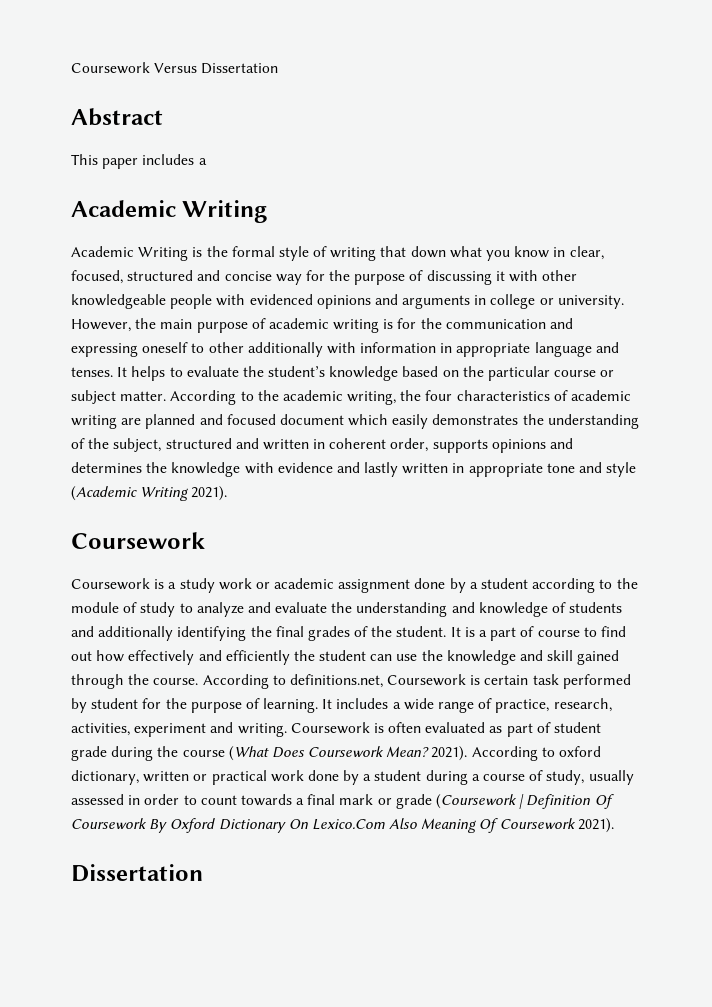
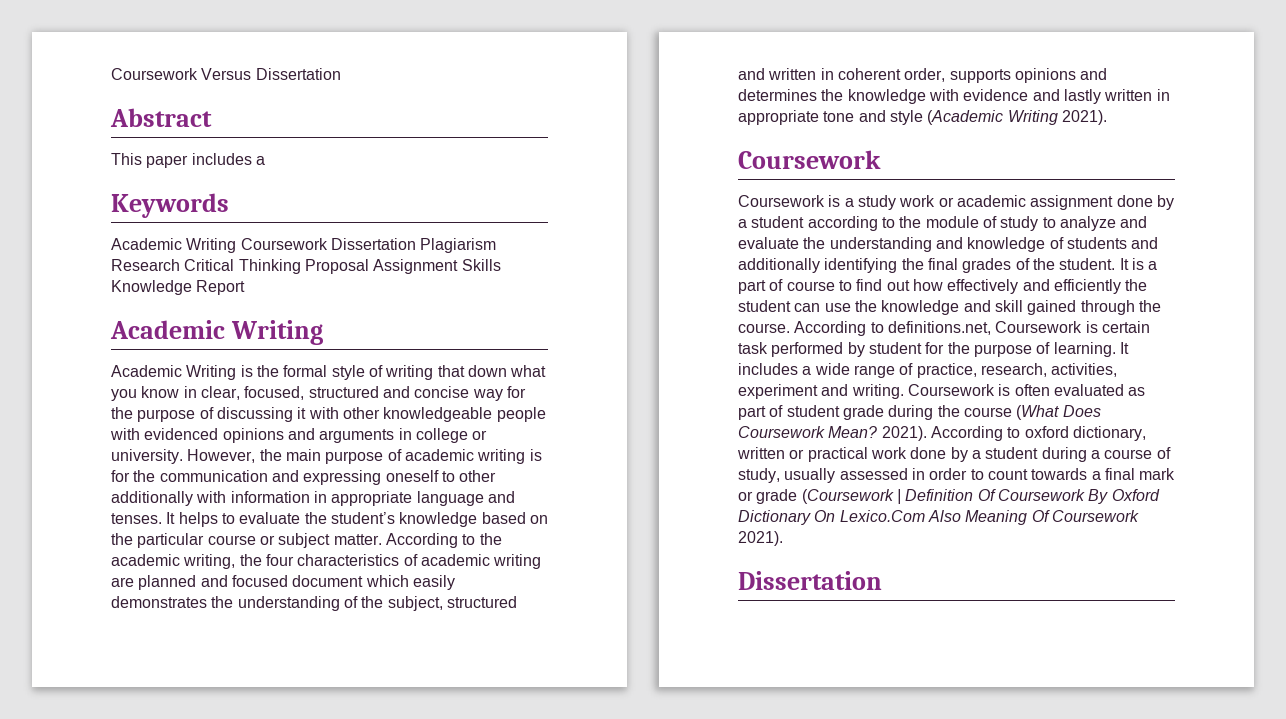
(207, 161) none -> [111,193,229,218] [111,238,497,253] [111,259,501,274] [111,280,246,295] // Keywords // Academic Writing Coursework Dissertation Plagiarism Research Critical Thinking Proposal Assignment Skills Knowledge Report

